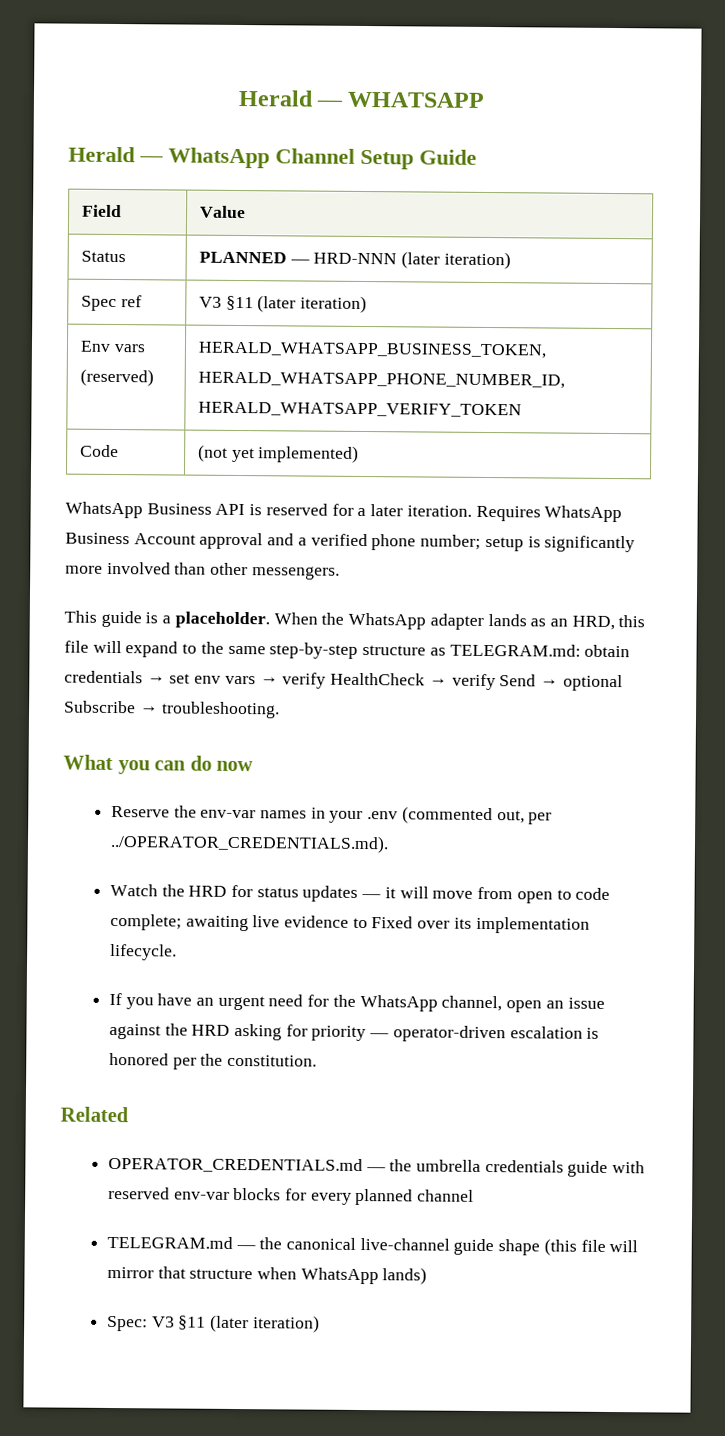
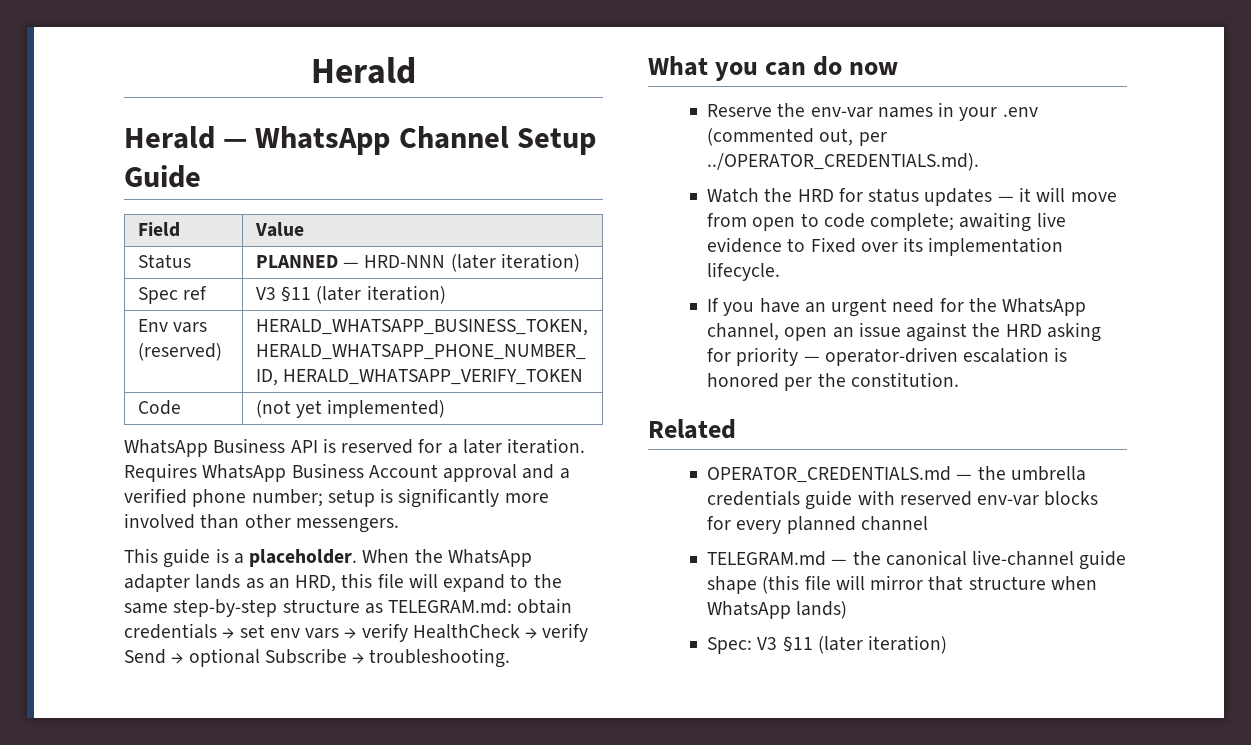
[237,89,486,108] Herald — WHATSAPP -> [311,57,416,84] Herald

